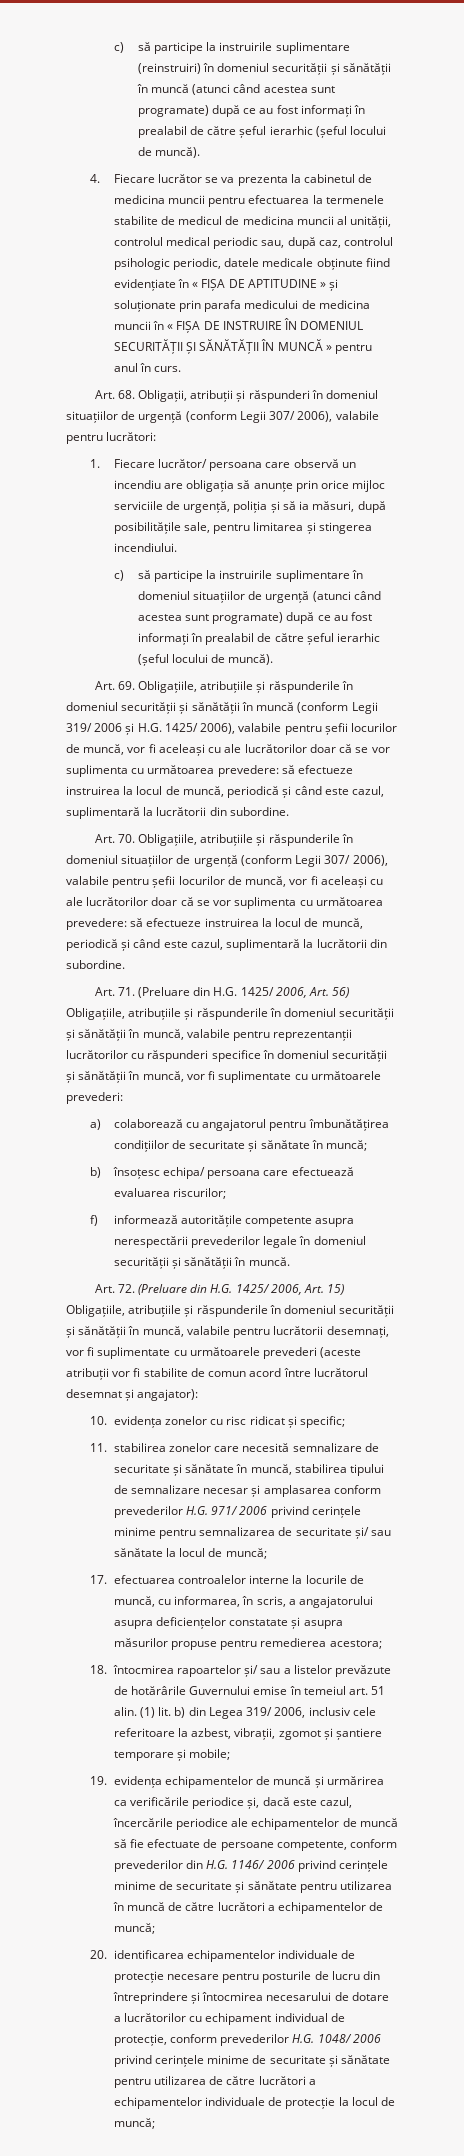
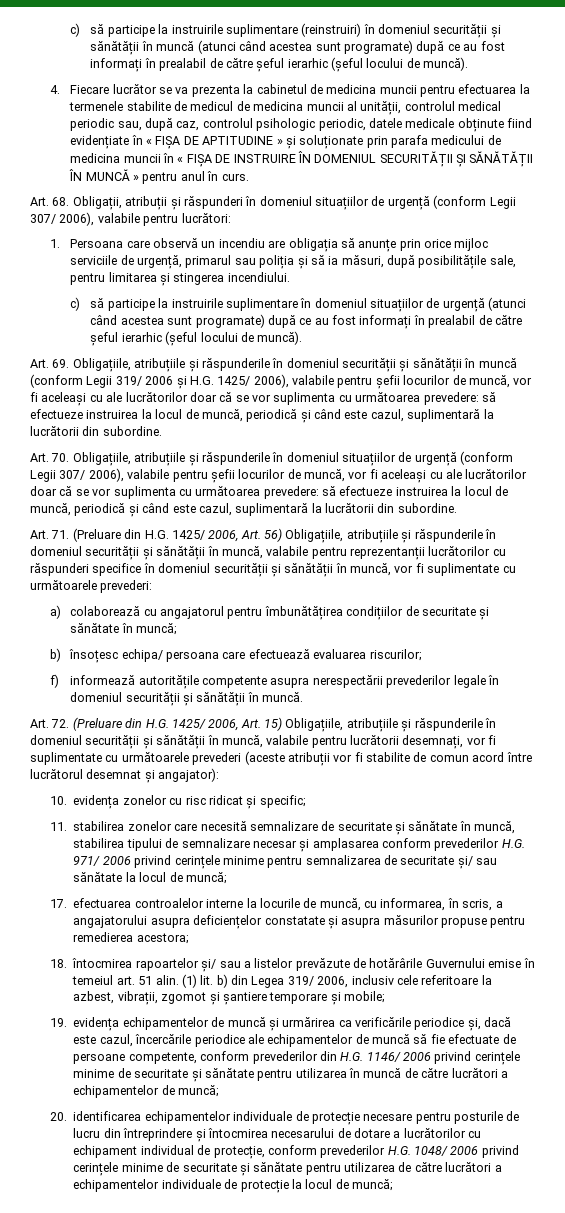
[113,459,263,471] Fiecare lucrător/ persoana -> [70,239,124,248] Persoana
(231, 507) none -> [185,255,256,268] primarul sau

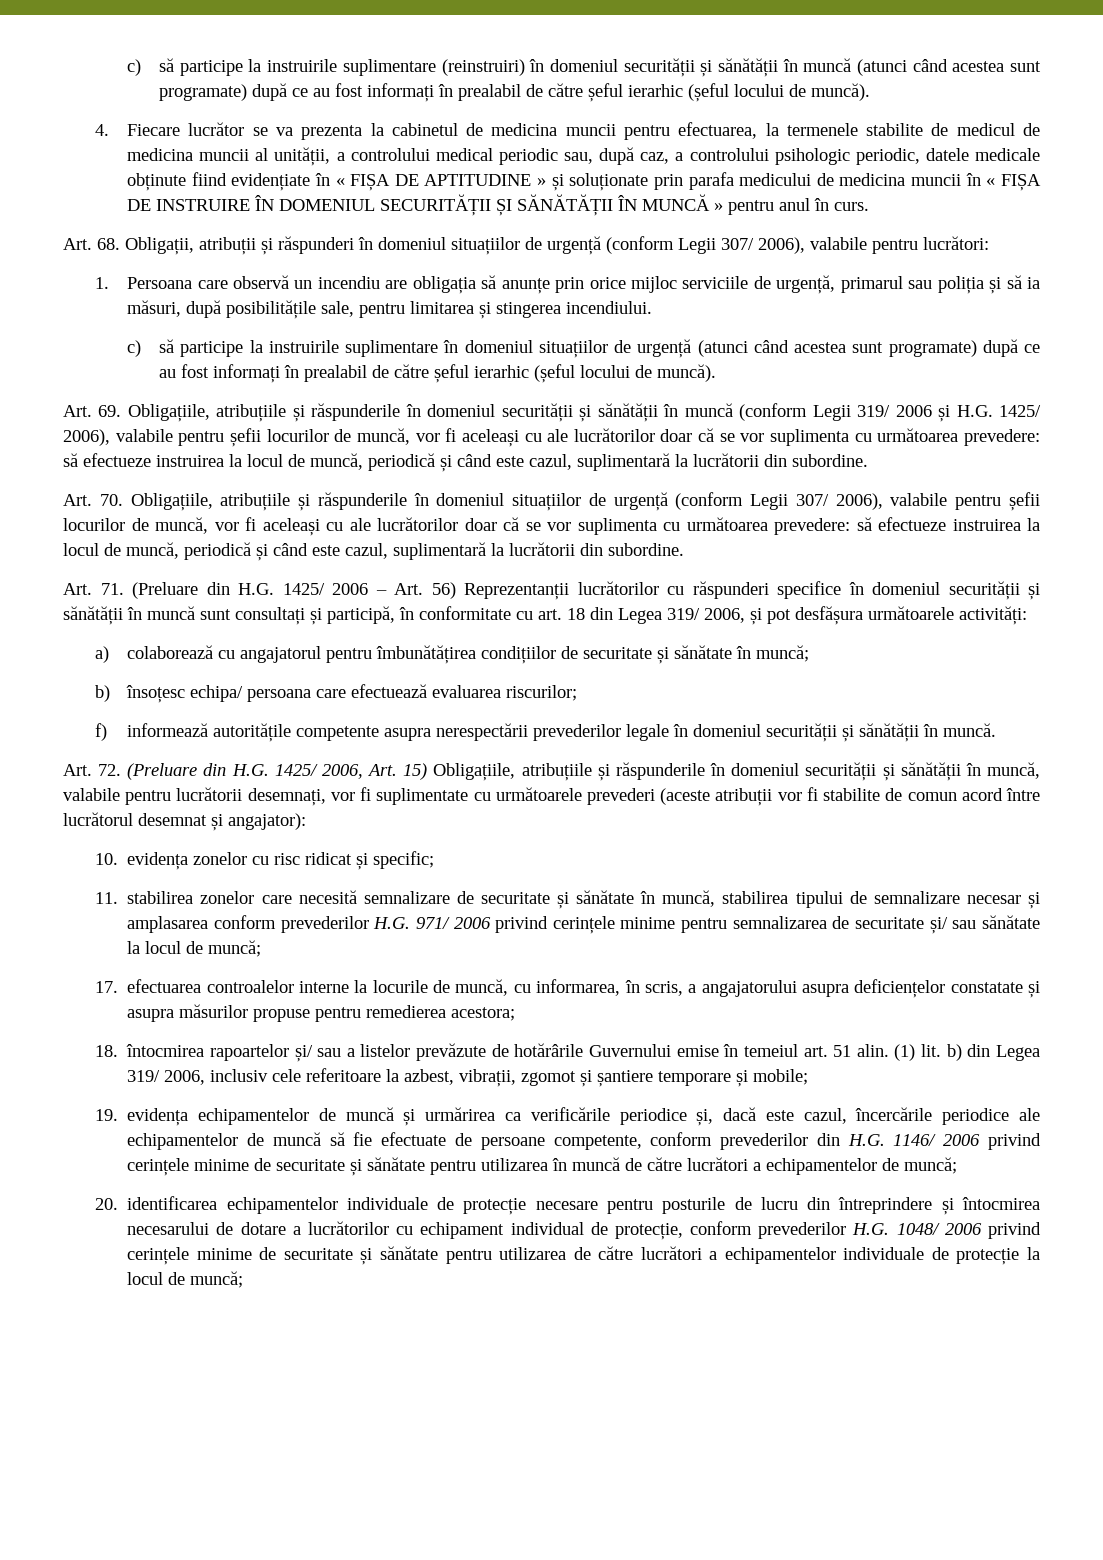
[458,84,517,94] efectuarea -> [678,122,758,139] efectuarea,
[404,101,455,111] controlul -> [336,148,430,161] a controlului
[202,118,253,128] controlul -> [675,148,769,161] a controlului
[208,528,496,543] [30,546,425,560] 2006, Art. 56) Obligațiile, atribuțiile și răspunderile în domeniul securității și sănătății în muncă, valabile pentru reprezentanții -> [332,582,569,600] 2006 – Art. 56) Reprezentanții
[350,563,516,576] [30,580,153,593] muncă, vor fi suplimentate cu următoarele prevederi: -> [147,606,1027,625] muncă sunt consultați și participă, în conformitate cu art. 18 din Legea 319/ 2006, și pot desfășura următoarele activități:

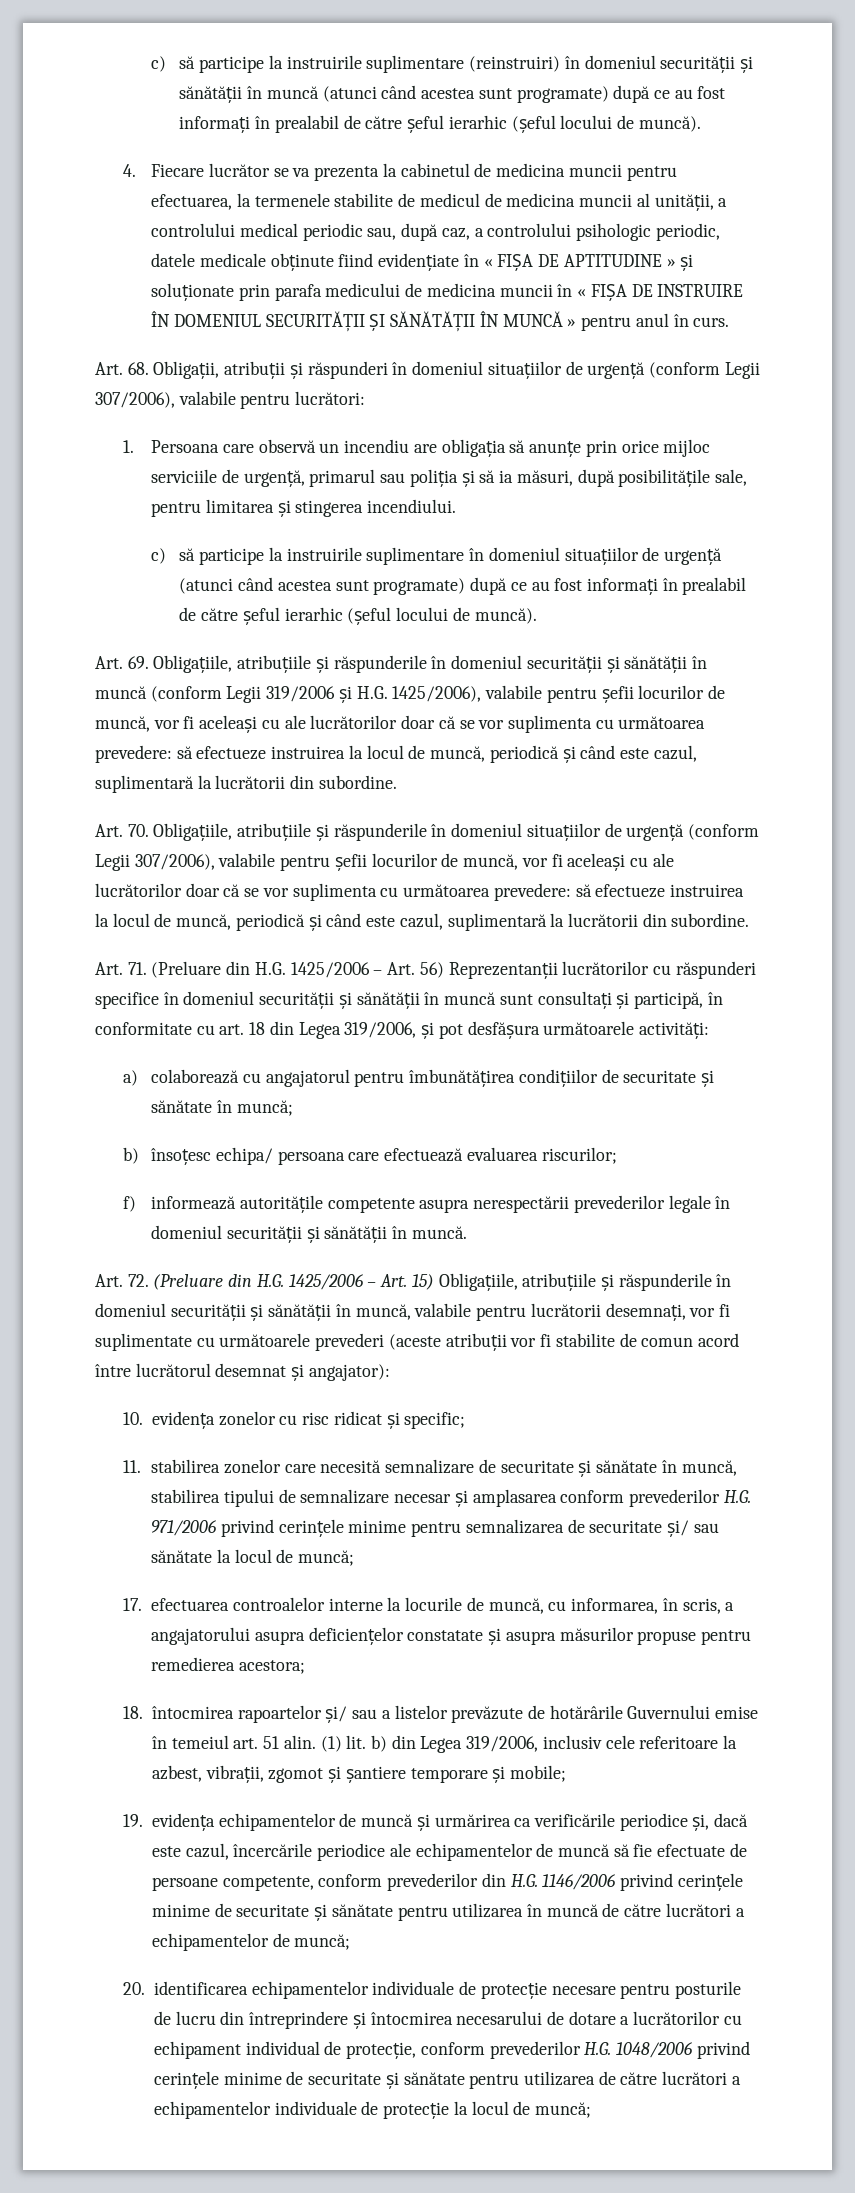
[721,237,805,254] 307/ 2006), -> [95,392,175,408] 307/2006),
[857,405,1042,422] [63,429,110,446] 319/ 2006 și H.G. 1425/ 2006), -> [266,686,482,703] 319/2006 și H.G. 1425/2006),
[795,493,883,510] 307/ 2006), -> [134,854,215,870] 307/2006),
[282,583,368,595] 1425/ 2006 -> [290,962,370,978] 1425/2006
[667,608,745,623] 319/ 2006, -> [344,1022,417,1038] 319/2006,
[274,764,363,779] 1425/ 2006, -> [288,1274,377,1290] 1425/2006 –
[415,917,491,929] 971/ 2006 -> [151,1520,217,1536] 971/2006
[127,1070,206,1085] 319/ 2006, -> [466,1736,539,1752] 319/2006,
[893,1134,981,1146] 1146/ 2006 -> [542,1874,616,1890] 1146/2006
[896,1223,982,1235] 1048/ 2006 -> [615,2042,692,2058] 1048/2006

